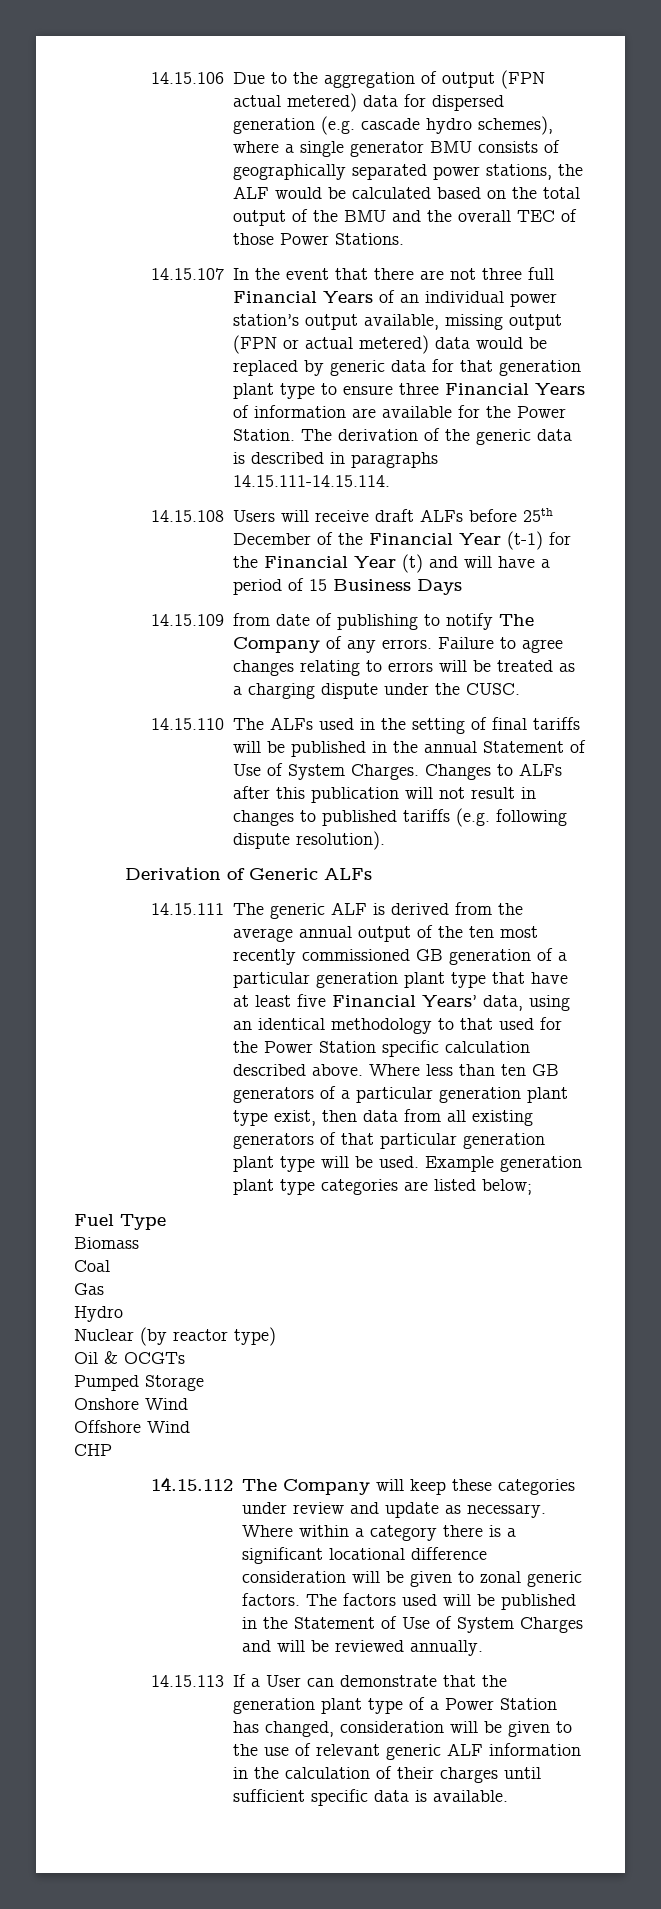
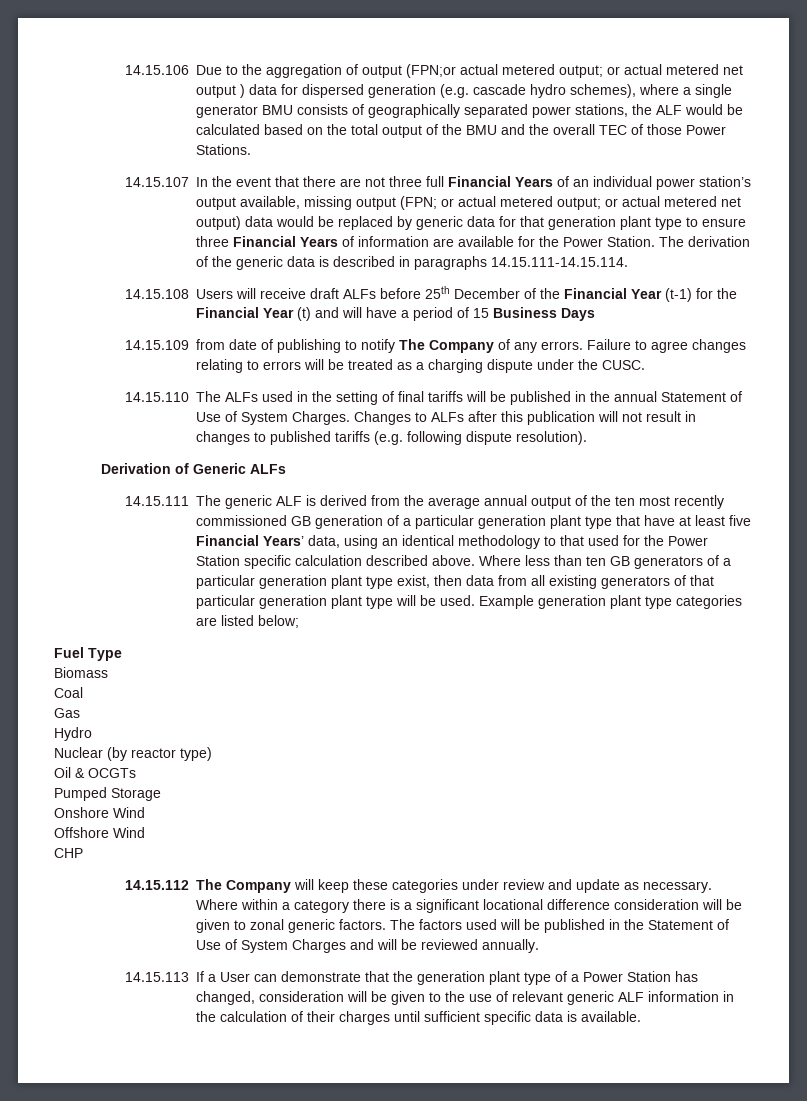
[500,70,545,89] [232,93,357,112] (FPN actual metered) -> [406,64,744,78] [196,84,246,98] (FPN;or actual metered output; or actual metered net output )
[232,335,429,354] (FPN or actual metered) -> [400,196,742,210] [196,216,242,230] (FPN; or actual metered output; or actual metered net output)

